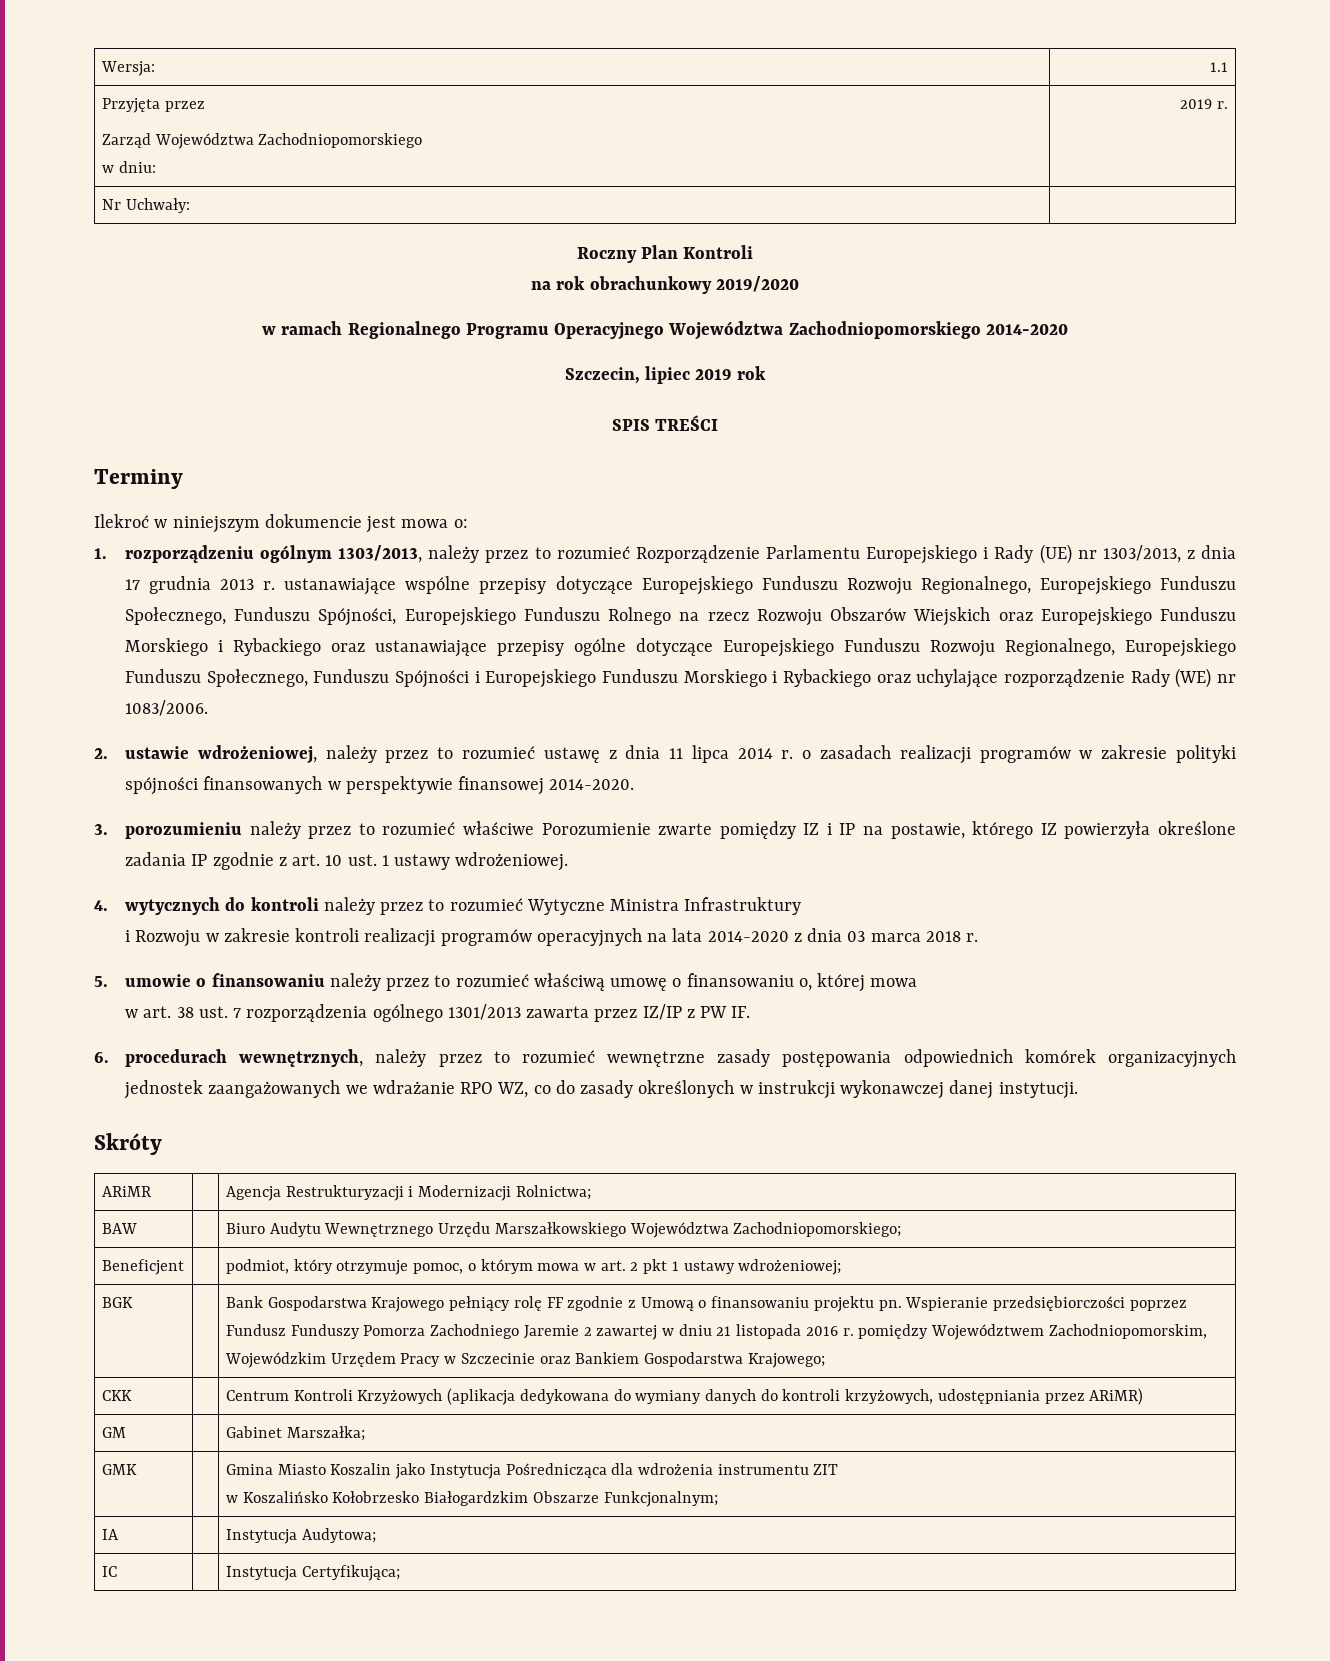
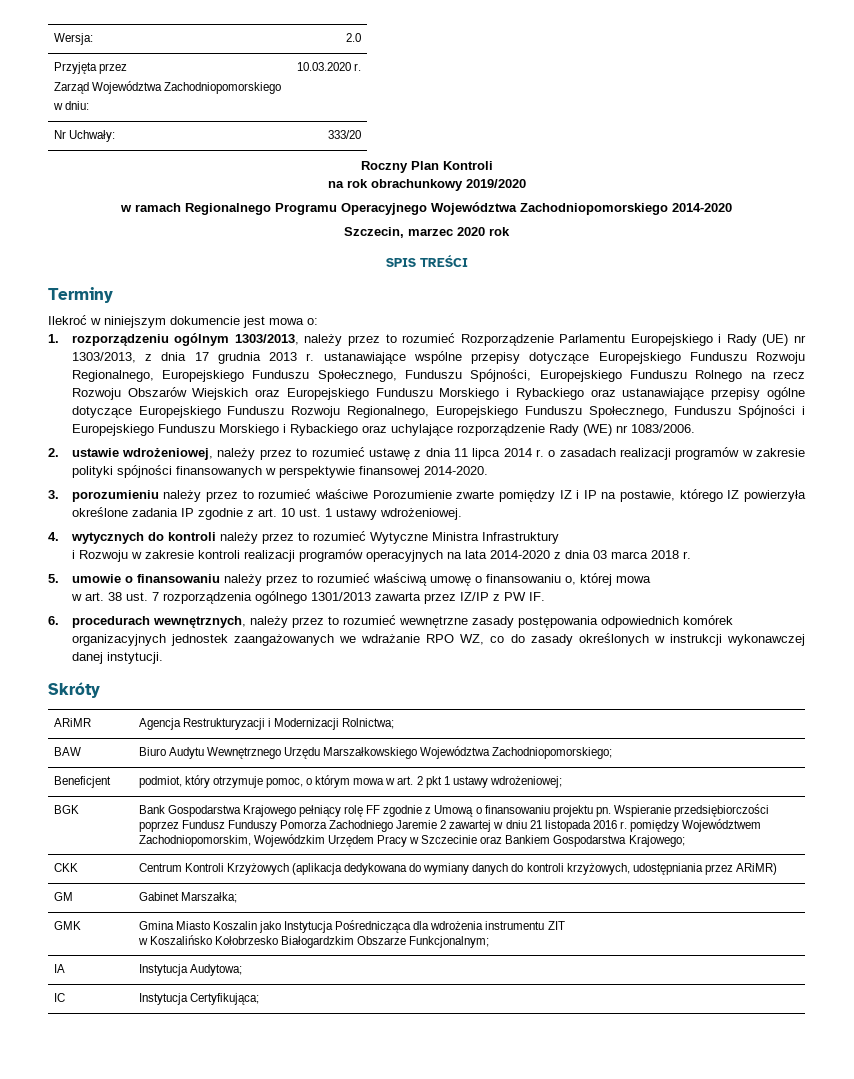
[1210,62,1229,72] 1.1 -> [346,33,362,42] 2.0
[1180,99,1213,109] 2019 -> [297,62,352,71] 10.03.2020
(190, 205) none -> [328,130,362,139] 333/20
[644,366,733,384] lipiec 2019 -> [408,227,485,236] marzec 2020

